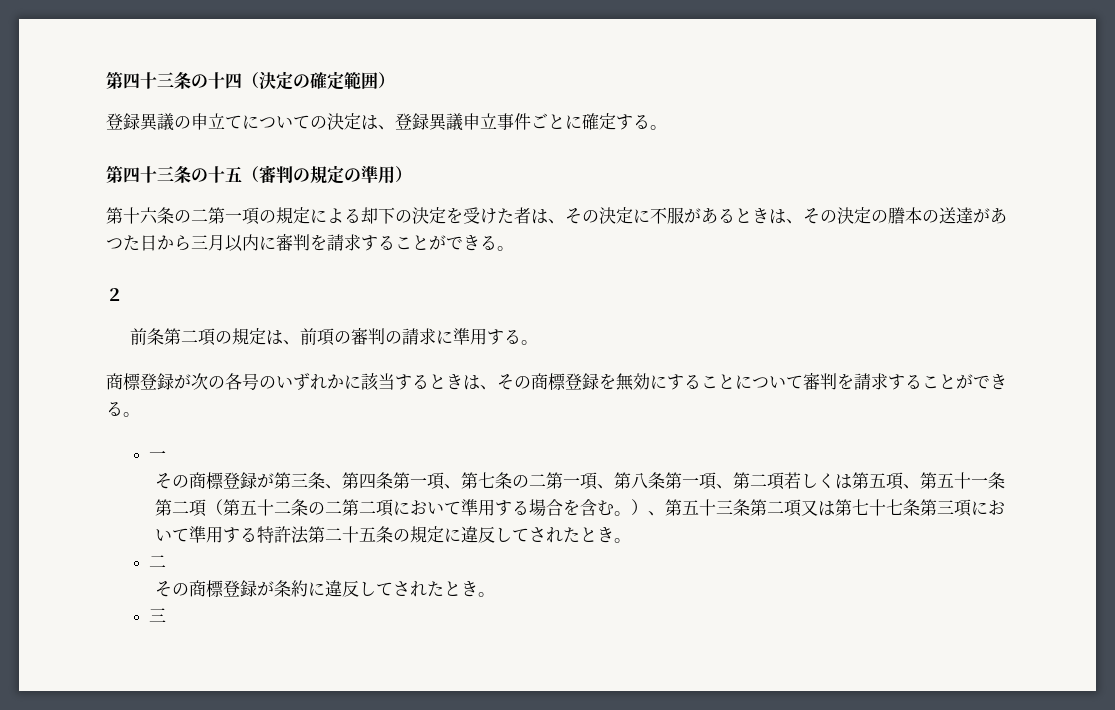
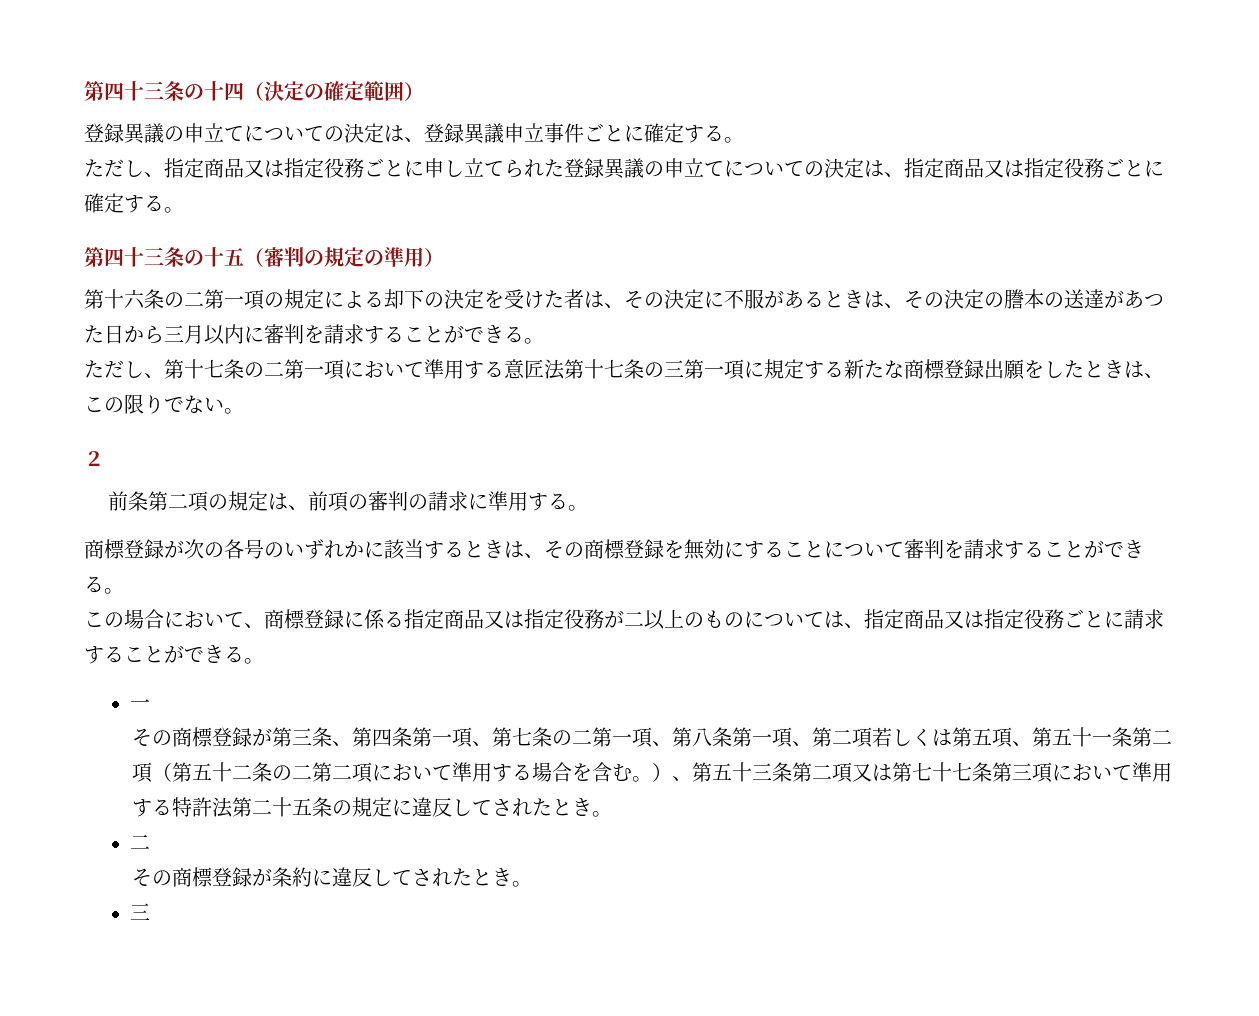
(667, 127) none -> [84,158,1164,179] [84,193,184,213] // ただし、指定商品又は指定役務ごとに申し立てられた登録異議の申立てについての決定は、指定商品又は指定役務ごとに確定する。
(514, 248) none -> [84,359,1164,380] [84,394,244,414] // ただし、第十七条の二第一項において準用する意匠法第十七条の三第一項に規定する新たな商標登録出願をしたときは、この限りでない。
(140, 414) none -> [84,609,1164,630] [84,645,264,664] // この場合において、商標登録に係る指定商品又は指定役務が二以上のものについては、指定商品又は指定役務ごとに請求することができる。

